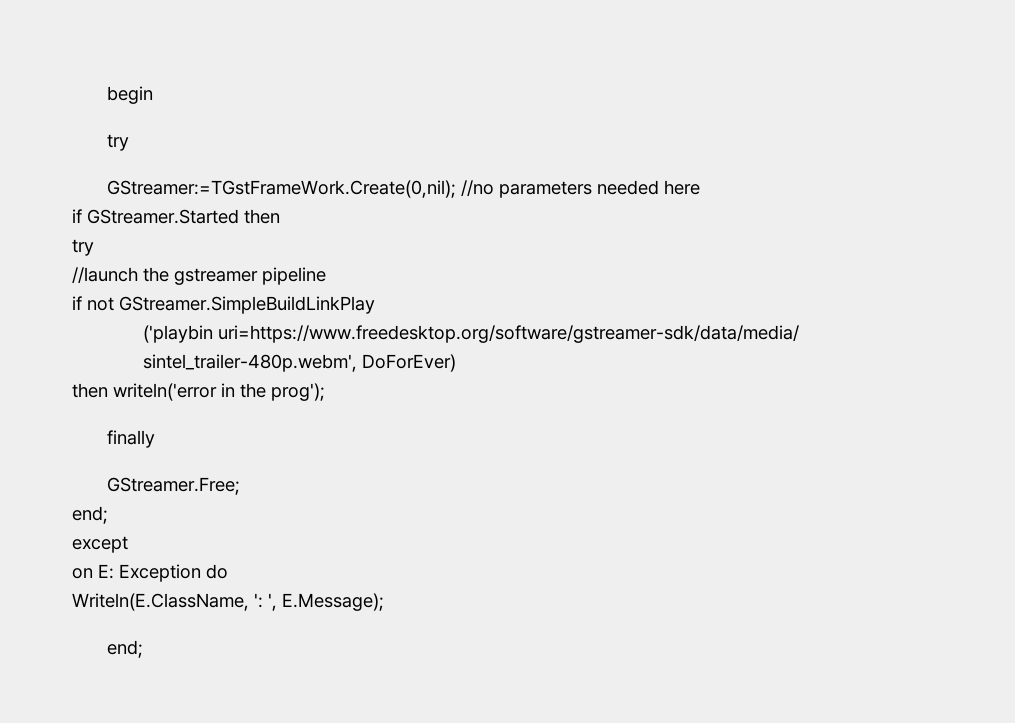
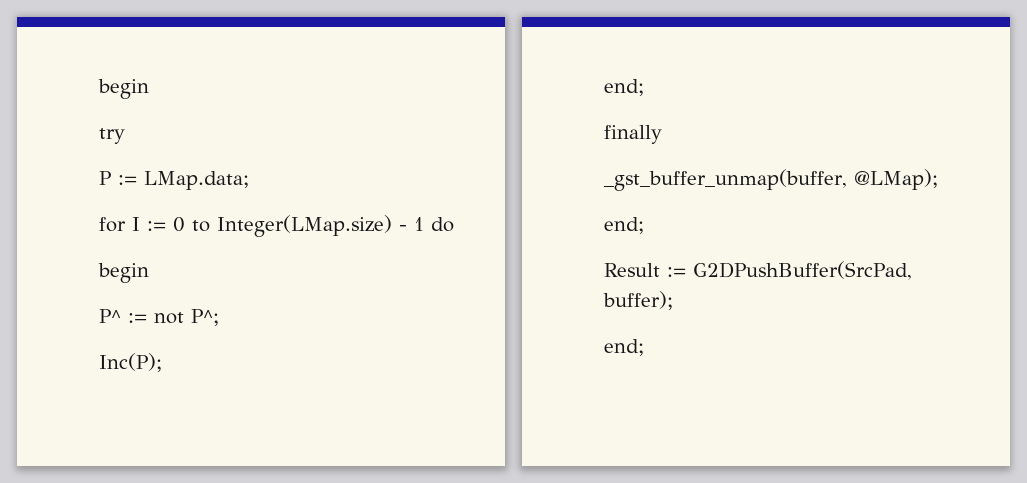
[107,180,701,198] [72,209,280,224] [72,239,94,256] [72,267,326,285] [72,296,375,314] [142,325,799,343] [142,354,456,372] [72,383,325,401] GStreamer:=TGstFrameWork.Create(0,nil); //no parameters needed here // if GStreamer.Started then // try // //launch the gstreamer pipeline // if not GStreamer.SimpleBuildLinkPlay // ('playbin uri=https://www.freedesktop.org/software/gstreamer-sdk/data/media/ sintel_trailer-480p.webm', DoForEver) // then writeln('error in the prog'); -> [99,171,250,190] [99,215,455,237] [98,263,150,283] [99,309,220,326] [99,353,163,372] [604,79,645,96] P := LMap.data; // for I := 0 to Integer(LMap.size) - 1 do // begin // P^ := not P^; // Inc(P); // end;
[107,477,241,495] [72,506,108,524] [72,536,128,553] [72,564,228,582] [72,593,384,611] GStreamer.Free; // end; // except // on E: Exception do // Writeln(E.ClassName, ': ', E.Message); -> [604,169,939,191] [604,217,645,234] [604,261,913,280] [603,291,674,310] _gst_buffer_unmap(buffer, @LMap); // end; // Result := G2DPushBuffer(SrcPad, buffer);

